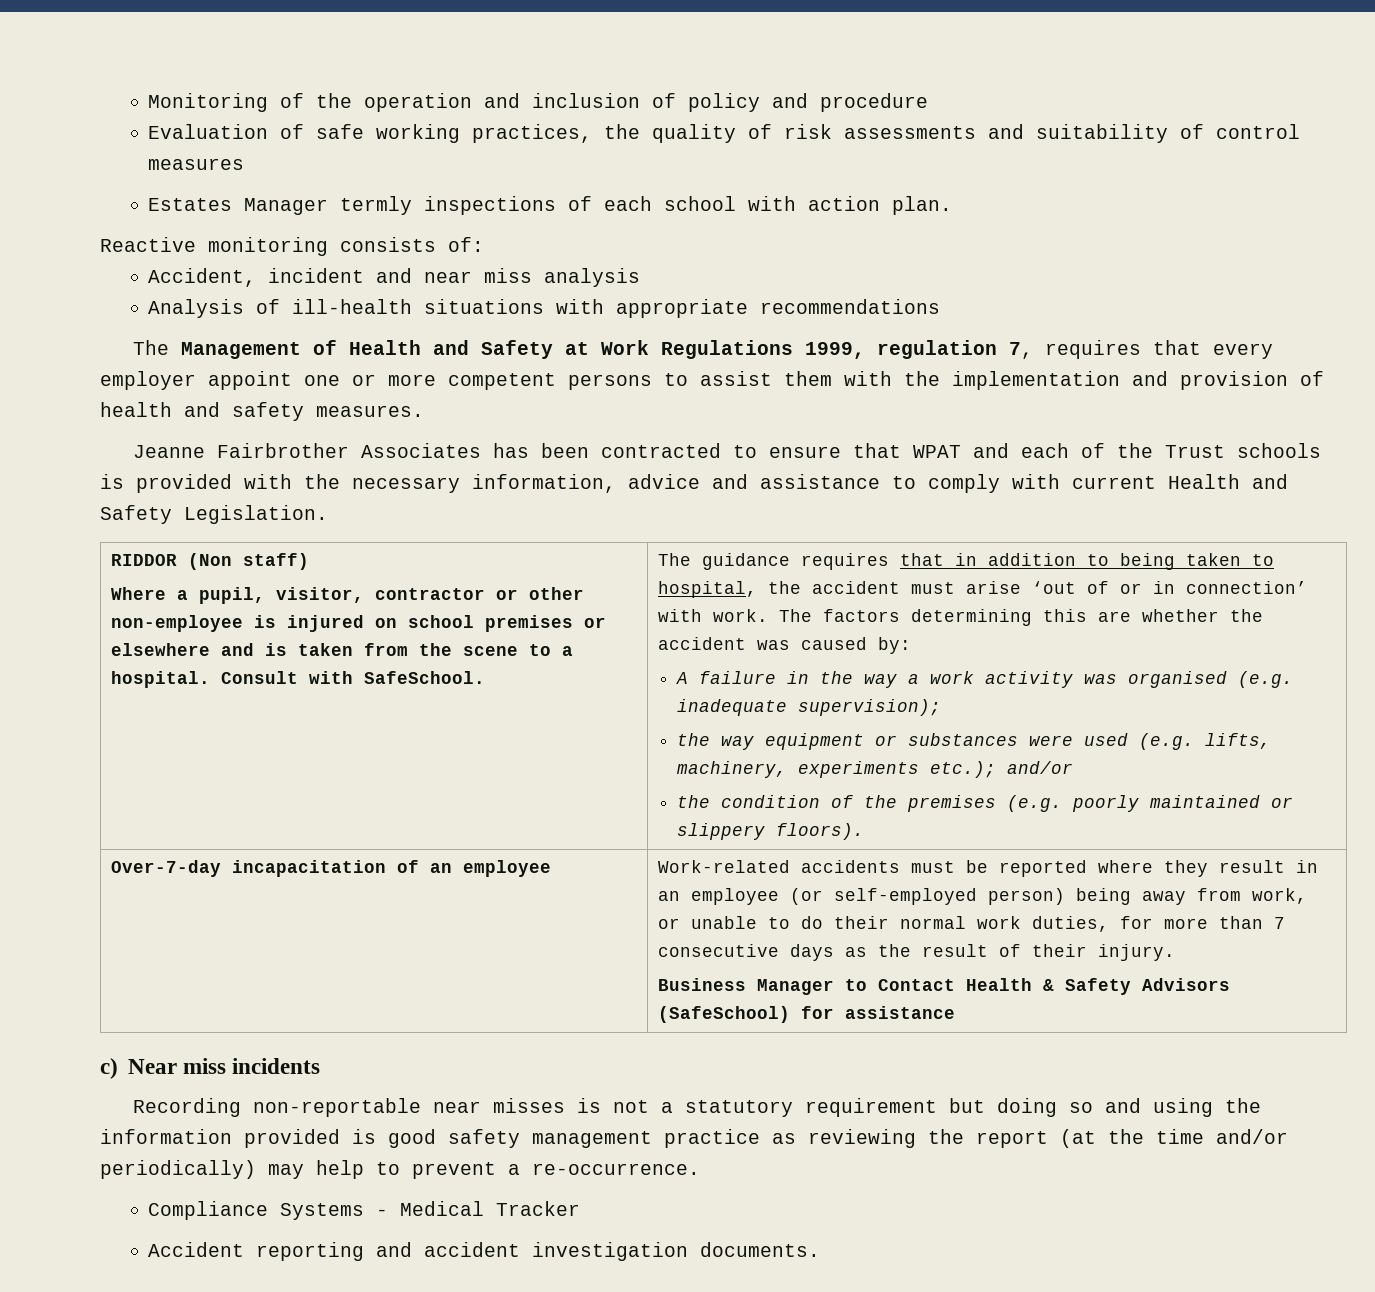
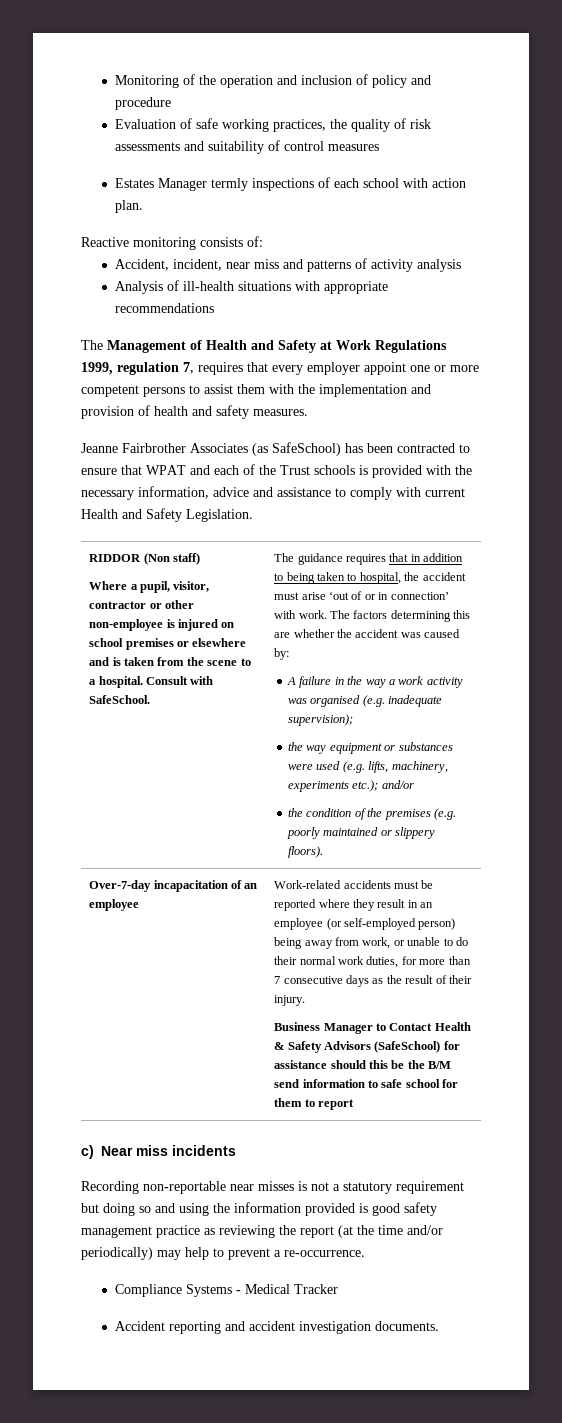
[268,268,533,283] incident and near miss -> [172,258,413,272] incident, near miss and patterns of activity
(482, 450) none -> [252,442,341,456] (as SafeSchool)
(955, 1012) none -> [330,1060,452,1069] [274,1079,459,1088] [274,1098,355,1110] should this be the B/M send information to safe school for them to report

